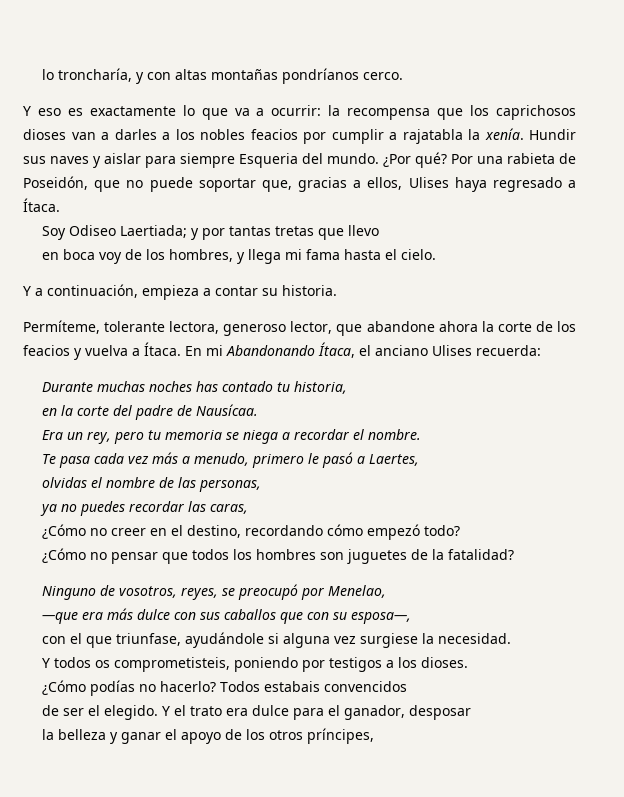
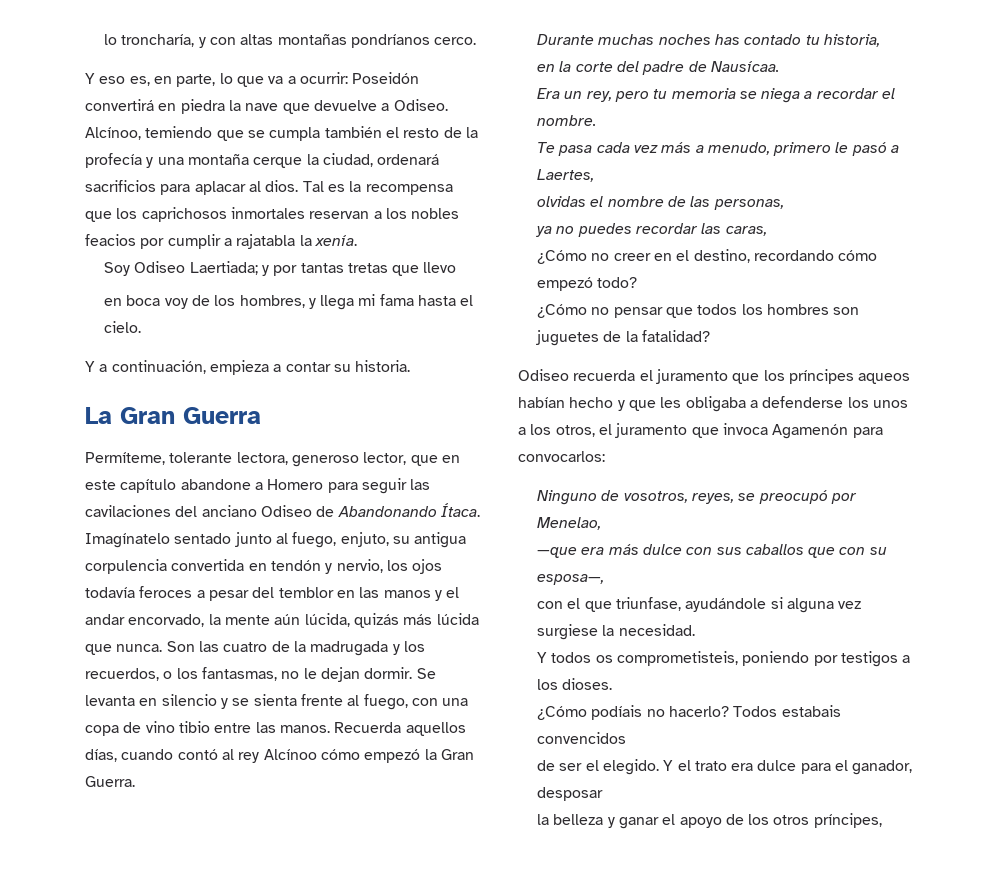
[67,106,176,116] es exactamente -> [129,74,216,87] es, en parte,
(322, 110) none -> [352,72,420,84] [85,99,448,114] [85,126,478,141] [85,153,440,168] [85,180,345,195] Poseidón convertirá en piedra la nave que devuelve a Odiseo. Alcínoo, temiendo que se cumpla también el resto de la profecía y una montaña cerque la ciudad, ordenará sacrificios para aplacar al dios. Tal es
[23,129,157,140] dioses van a darles -> [230,207,370,219] inmortales reservan
[529,129,576,140] [23,152,576,168] [23,176,577,192] [23,198,60,212] Hundir sus naves y aislar para siempre Esqueria del mundo. ¿Por qué? Por una rabieta de Poseidón, que no puede soportar que, gracias a ellos, Ulises haya regresado a Ítaca. -> (357, 240) none
(337, 290) none -> [85,407,261,424] // La Gran Guerra
[366,321,576,332] [23,342,541,360] abandone ahora la corte de los feacios y vuelva a Ítaca. En mi Abandonando Ítaca, el anciano Ulises recuerda: -> [441,455,460,463] [85,478,431,494] [85,503,480,517] [85,532,467,548] [85,559,443,574] [85,586,460,601] [85,613,479,628] [85,641,425,656] [85,667,436,682] [85,694,469,710] [85,721,466,736] [85,749,474,763] [85,776,135,787] en este capítulo abandone a Homero para seguir las cavilaciones del anciano Odiseo de Abandonando Ítaca. Imagínatelo sentado junto al fuego, enjuto, su antigua corpulencia convertida en tendón y nervio, los ojos todavía feroces a pesar del temblor en las manos y el andar encorvado, la mente aún lúcida, quizás más lúcida que nunca. Son las cuatro de la madrugada y los recuerdos, o los fantasmas, no le dejan dormir. Se levanta en silencio y se sienta frente al fuego, con una copa de vino tibio entre las manos. Recuerda aquellos días, cuando contó al rey Alcínoo cómo empezó la Gran Guerra.
(514, 554) none -> [518,369,911,384] [518,396,908,412] [518,423,883,439] [518,451,605,462] // Odiseo recuerda el juramento que los príncipes aqueos habían hecho y que les obligaba a defenderse los unos a los otros, el juramento que invoca Agamenón para convocarlos:
[89,680,135,696] podías -> [591,705,643,720] podíais

